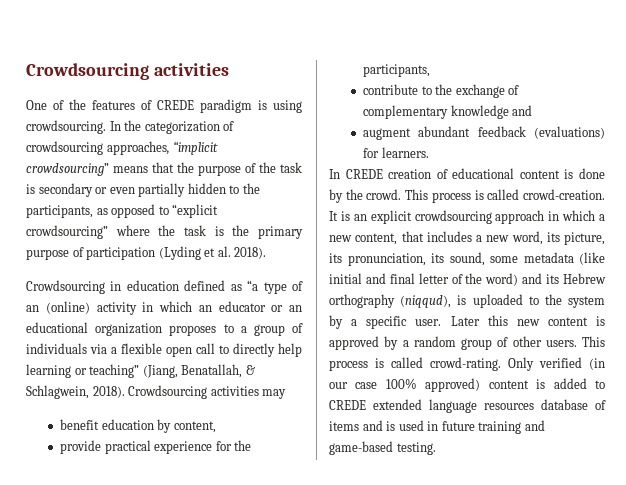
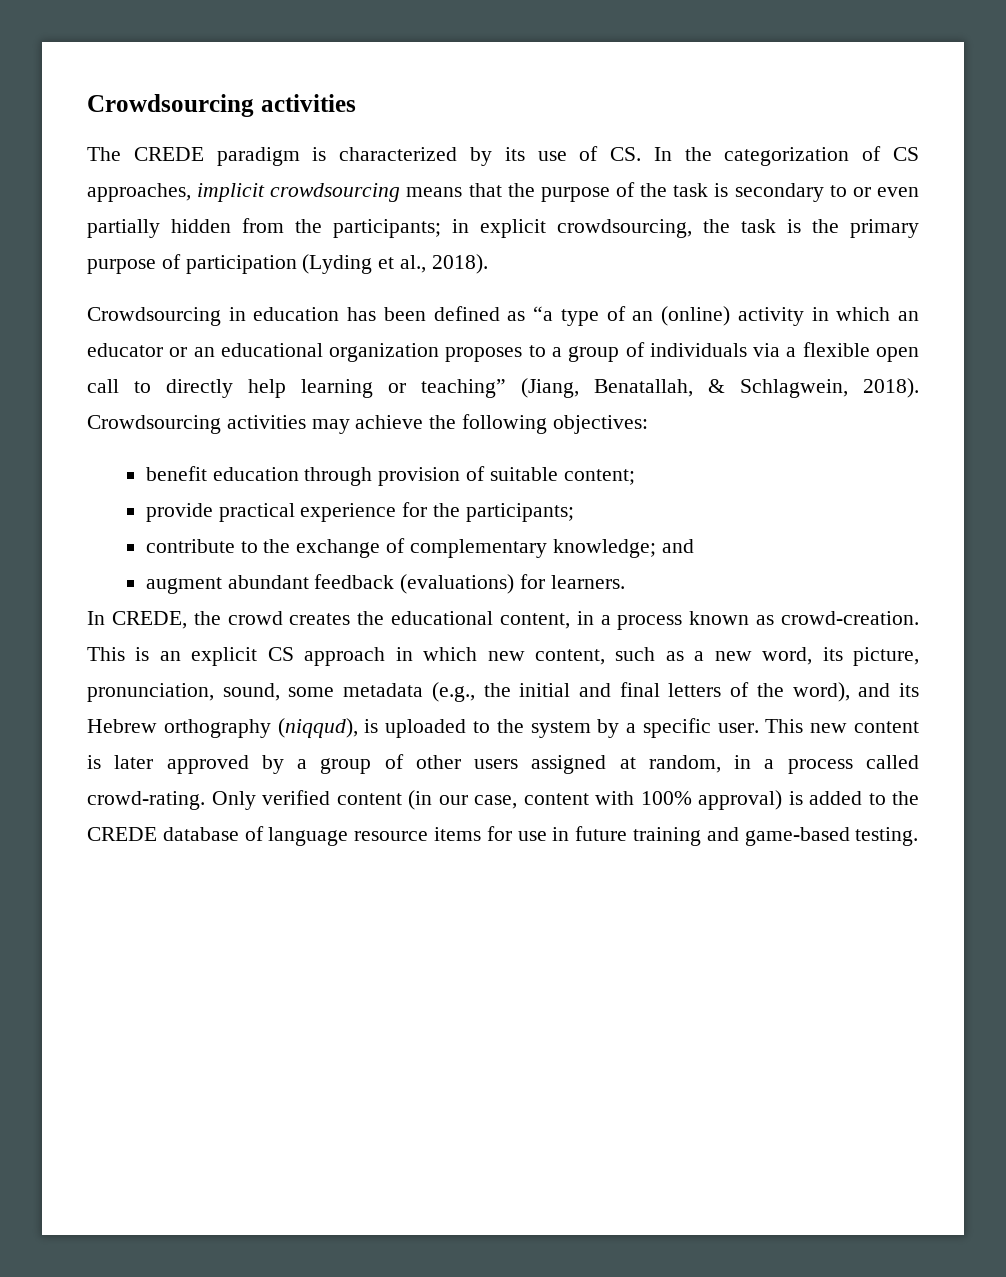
[26,99,302,113] [26,120,235,134] [26,141,219,155] [26,163,109,176] One of the features of CREDE paradigm is using crowdsourcing. In the categorization of crowdsourcing approaches, “implicit crowdsourcing” -> [87,146,920,166] [87,183,401,202] The CREDE paradigm is characterized by its use of CS. In the categorization of CS approaches, implicit crowdsourcing
(93, 190) none -> [829,185,847,197] to
[229,183,260,194] [26,204,219,218] [26,225,150,239] to the participants, as opposed to “explicit crowdsourcing” where -> [242,218,692,238] from the participants; in explicit crowdsourcing,
[217,246,231,257] al. -> [400,255,427,273] al.,
(179, 285) none -> [347,307,426,321] has been
[60,419,216,433] // benefit education by content, -> [355,414,648,434] [145,466,635,486] achieve the following objectives: // benefit education through provision of suitable content;
[363,64,431,77] participants, -> [465,503,574,522] participants;
[450,105,509,119] knowledge -> [552,539,656,558] knowledge;
[345,168,605,179] [329,189,605,203] [329,211,338,221] CREDE creation of educational content is done by the crowd. This process is called crowd-creation. It -> [111,611,919,630] [87,647,125,661] CREDE, the crowd creates the educational content, in a process known as crowd-creation. This
[414,210,492,224] crowdsourcing -> [267,647,294,661] CS
[599,214,605,221] a -> (478, 654) none
[401,231,472,242] that includes -> [615,647,684,661] such as
[329,253,444,266] its pronunciation, its -> [87,683,214,702] pronunciation,
[579,252,605,265] (like -> [431,682,511,702] (e.g., the
[418,273,519,286] letter of the word) -> [668,682,850,702] letters of the word),
[450,315,508,326] Later this -> [765,719,804,733] This
(605, 321) none -> [114,755,154,769] later
[413,336,456,347] random -> (308, 764) none
[545,336,605,347] [329,358,384,371] users. This process is -> [474,755,853,774] users assigned at random, in a process
(582, 362) none -> [336,793,402,805] content
[355,378,605,392] [329,399,606,413] [329,420,424,431] case 100% approved) content is added to CREDE extended language resources database of items and is used -> [474,790,919,810] [87,826,547,846] case, content with 100% approval) is added to the CREDE database of language resource items for use

